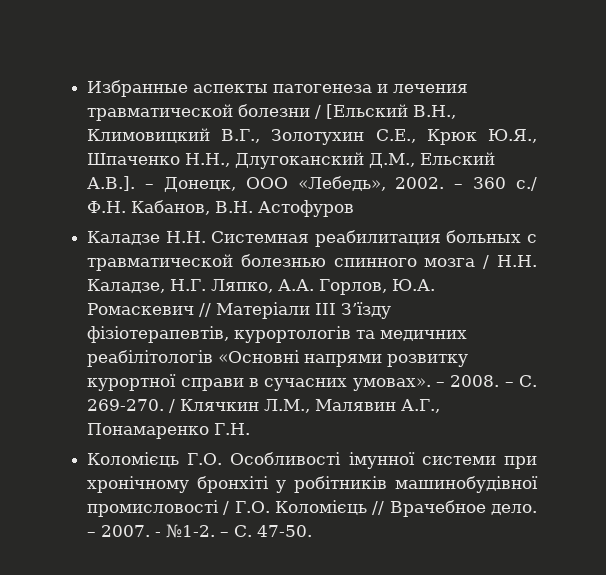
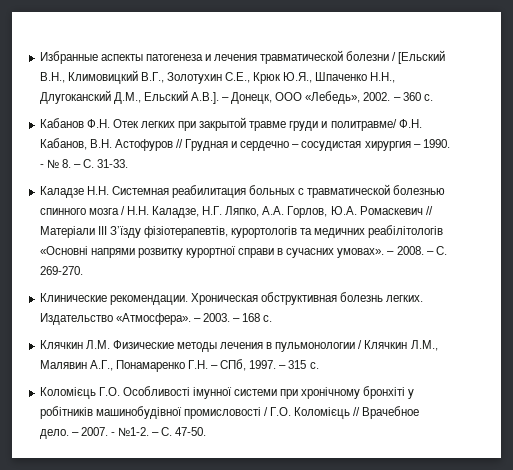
[516,177,537,191] [87,200,355,217] с./ Ф.Н. Кабанов, В.Н. Астофуров -> [423,94,433,101] [39,117,422,131] [39,138,450,151] [39,159,129,168] с. // Кабанов Ф.Н. Отек легких при закрытой травме груди и политравме/ Ф.Н. Кабанов, В.Н. Астофуров // Грудная и сердечно – сосудистая хирургия – 1990. - № 8. – С. 31-33.
(165, 405) none -> [39,292,424,305] [39,313,273,325] [39,340,356,352] // Клинические рекомендации. Хроническая обструктивная болезнь легких. Издательство «Атмосфера». – 2003. – 168 с. // Клячкин Л.М. Физические методы лечения в пульмонологии
(251, 429) none -> [211,359,319,371] – СПб, 1997. – 315 с.

